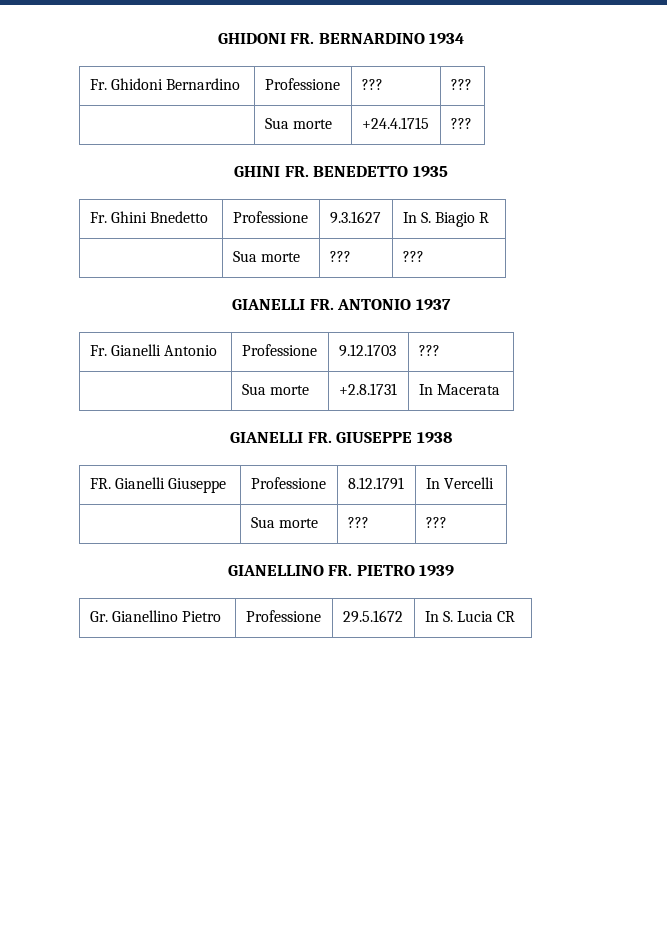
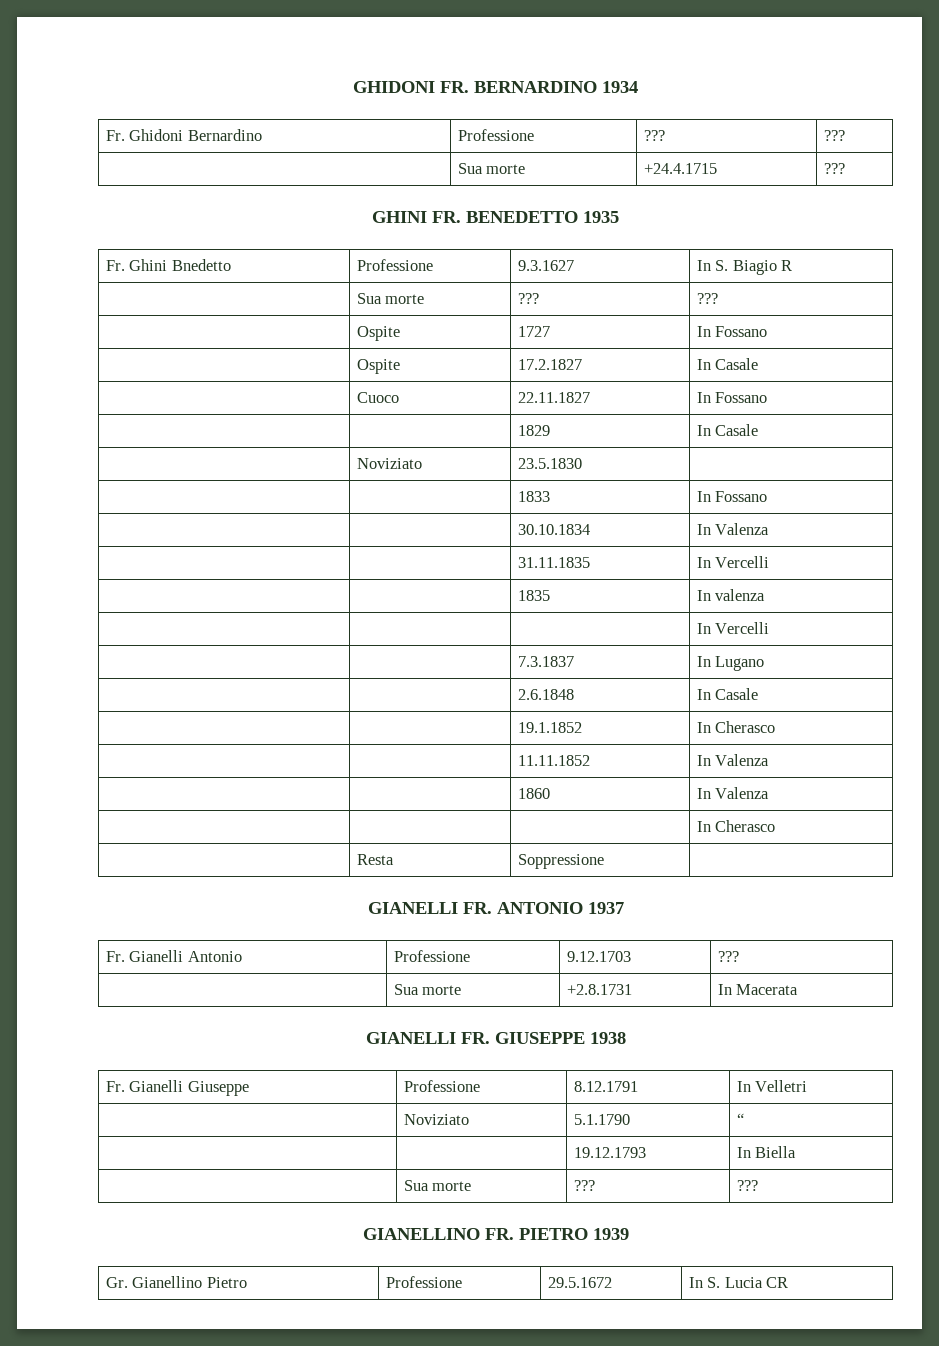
(424, 256) none -> [356,326,400,341] [517,326,550,337] [696,326,768,337] [356,359,400,374] [517,359,582,370] [696,358,759,370] [356,392,399,403] [517,392,590,403] [696,392,768,403] [517,425,550,436] [696,424,759,436] [356,458,422,469] [517,458,582,469] [517,491,550,502] [696,491,768,502] [517,524,590,535] [696,523,770,535] [517,557,590,568] [696,556,770,568] [517,590,550,601] [696,589,766,601] [696,622,770,634] [517,656,574,667] [696,656,765,671] [517,689,574,700] [696,688,759,700] [517,722,582,733] [696,721,776,733] [517,755,590,766] [696,754,770,766] [517,788,550,799] [696,787,770,799] [696,820,776,832] [356,854,394,865] [517,854,604,869] // | Ospite | 1727 | In Fossano // | Ospite | 17.2.1827 | In Casale // | Cuoco | 22.11.1827 | In Fossano // | | 1829 | In Casale // | Noviziato | 23.5.1830 | // | | 1833 | In Fossano // | | 30.10.1834 | In Valenza // | | 31.11.1835 | In Vercelli // | | 1835 | In valenza // | | | In Vercelli // | | 7.3.1837 | In Lugano // | | 2.6.1848 | In Casale // | | 19.1.1852 | In Cherasco // | | 11.11.1852 | In Valenza // | | 1860 | In Valenza // | | | In Cherasco // | Resta | Soppressione |
[89,478,111,489] FR. -> [105,1081,125,1092] Fr.
[443,477,494,489] Vercelli -> [755,1080,808,1092] [403,1114,469,1125] [573,1114,630,1125] [736,1113,744,1125] [573,1147,646,1158] [736,1146,797,1158] Velletri // | Noviziato | 5.1.1790 | “ // | | 19.12.1793 | In Biella

